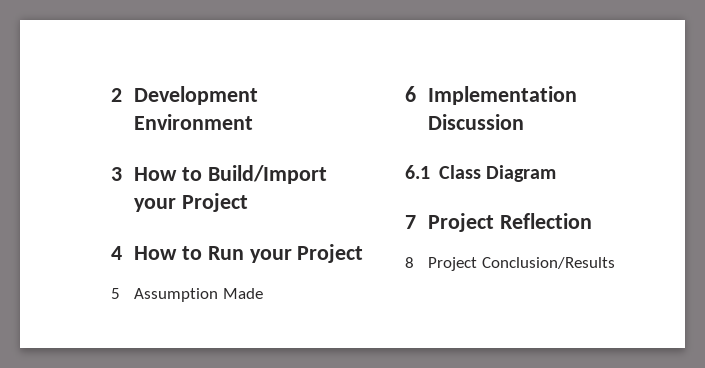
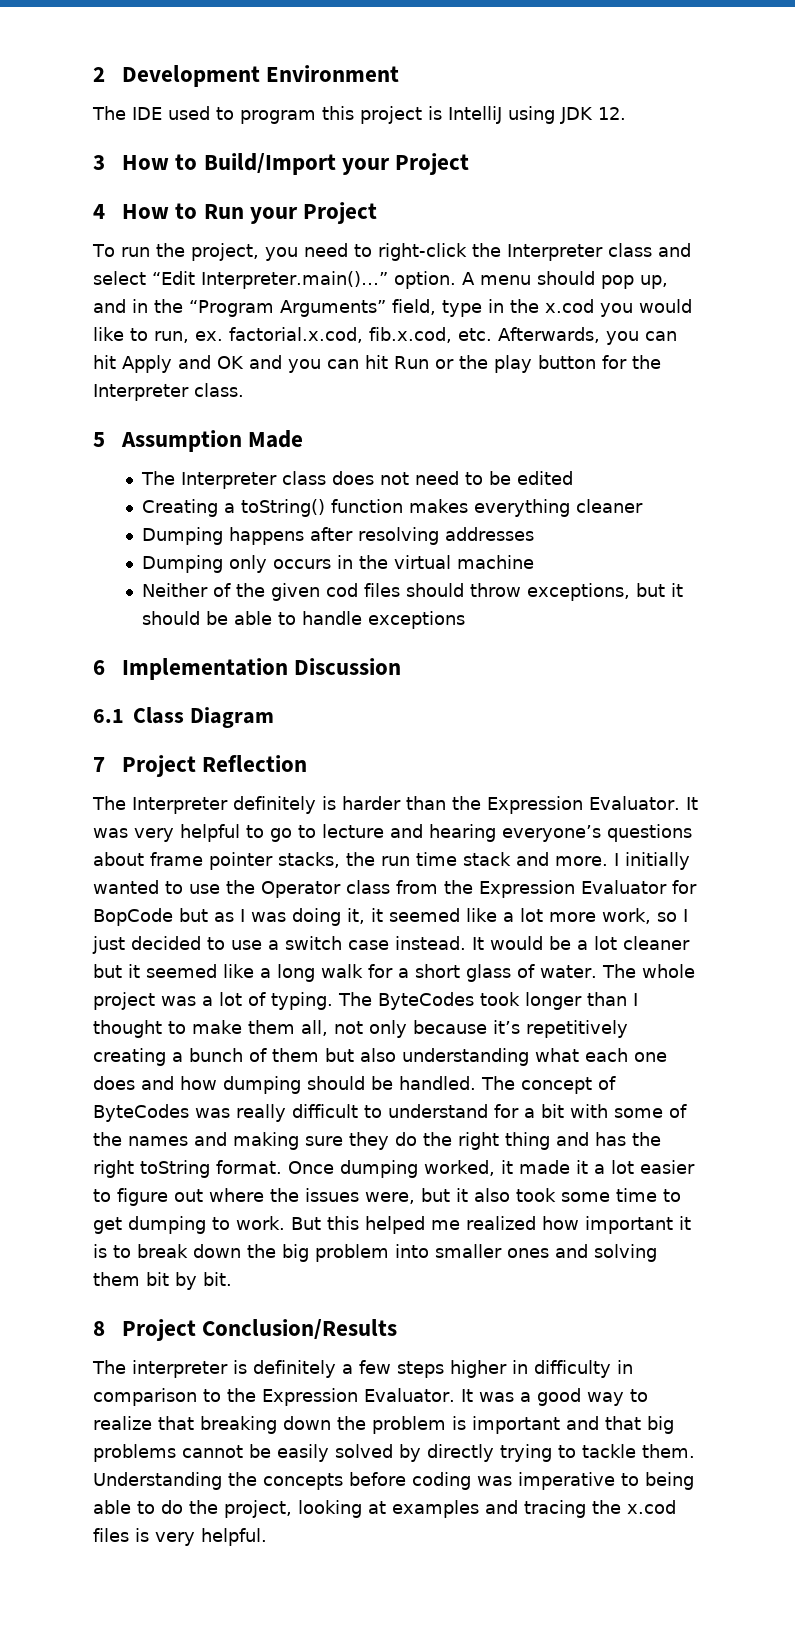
(254, 122) none -> [92,106,626,124] // The IDE used to program this project is IntelliJ using JDK 12.
[111,288,263,302] 5 Assumption Made -> [92,243,691,261] [93,271,668,289] [93,299,692,317] [93,327,677,345] [93,355,661,373] [93,383,244,401] [93,430,304,452] [141,471,574,489] [142,499,644,517] [142,527,535,545] [142,555,535,573] [142,583,684,601] [142,611,466,629] To run the project, you need to right-click the Interpreter class and select “Edit Interpreter.main()…” option. A menu should pop up, and in the “Program Arguments” field, type in the x.cod you would like to run, ex. factorial.x.cod, fib.x.cod, etc. Afterwards, you can hit Apply and OK and you can hit Run or the play button for the Interpreter class. // 5 Assumption Made // The Interpreter class does not need to be edited // Creating a toString() function makes everything cleaner // Dumping happens after resolving addresses // Dumping only occurs in the virtual machine // Neither of the given cod files should throw exceptions, but it should be able to handle exceptions
[405,257,615,271] 8 Project Conclusion/Results -> [92,796,698,814] [93,824,692,842] [93,852,690,870] [93,880,697,898] [93,908,688,926] [92,936,690,954] [93,964,695,982] [93,992,638,1010] [93,1020,628,1038] [93,1048,667,1066] [93,1076,616,1094] [93,1104,687,1122] [93,1132,661,1150] [93,1160,695,1178] [93,1188,681,1206] [93,1216,691,1234] [93,1244,657,1262] [93,1272,232,1290] [93,1319,398,1341] [92,1360,633,1378] [93,1388,648,1406] [93,1416,674,1434] [93,1444,695,1462] [93,1472,694,1490] [93,1500,676,1518] [93,1528,267,1546] The Interpreter definitely is harder than the Expression Evaluator. It was very helpful to go to lecture and hearing everyone’s questions about frame pointer stacks, the run time stack and more. I initially wanted to use the Operator class from the Expression Evaluator for BopCode but as I was doing it, it seemed like a lot more work, so I just decided to use a switch case instead. It would be a lot cleaner but it seemed like a long walk for a short glass of water. The whole project was a lot of typing. The ByteCodes took longer than I thought to make them all, not only because it’s repetitively creating a bunch of them but also understanding what each one does and how dumping should be handled. The concept of ByteCodes was really difficult to understand for a bit with some of the names and making sure they do the right thing and has the right toString format. Once dumping worked, it made it a lot easier to figure out where the issues were, but it also took some time to get dumping to work. But this helped me realized how important it is to break down the big problem into smaller ones and solving them bit by bit. // 8 Project Conclusion/Results // The interpreter is definitely a few steps higher in difficulty in comparison to the Expression Evaluator. It was a good way to realize that breaking down the problem is important and that big problems cannot be easily solved by directly trying to tackle them. Understanding the concepts before coding was imperative to being able to do the project, looking at examples and tracing the x.cod files is very helpful.

